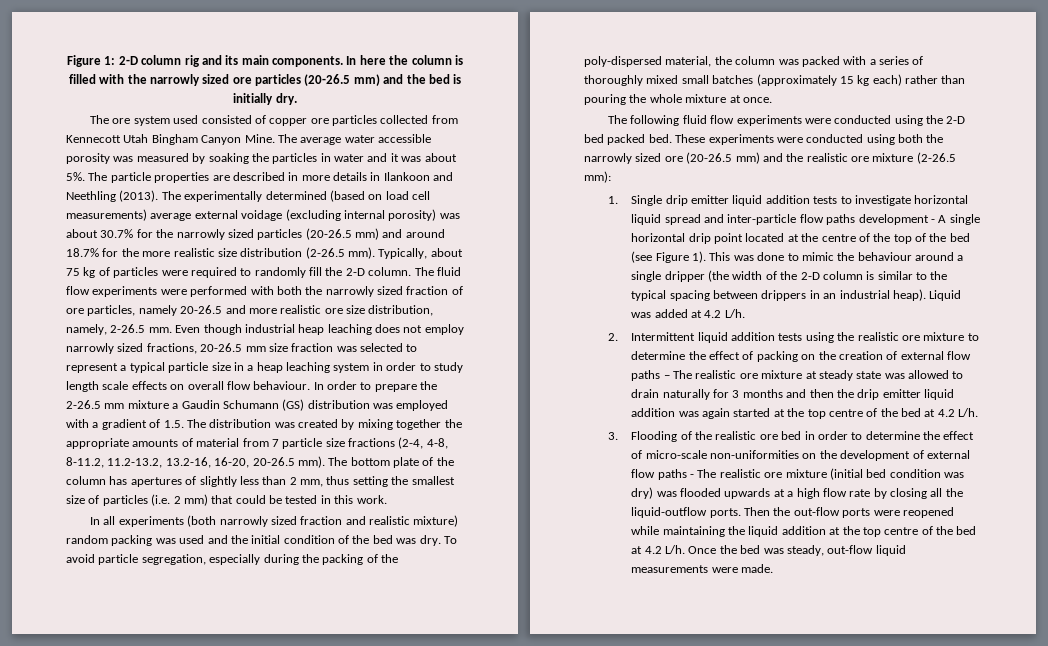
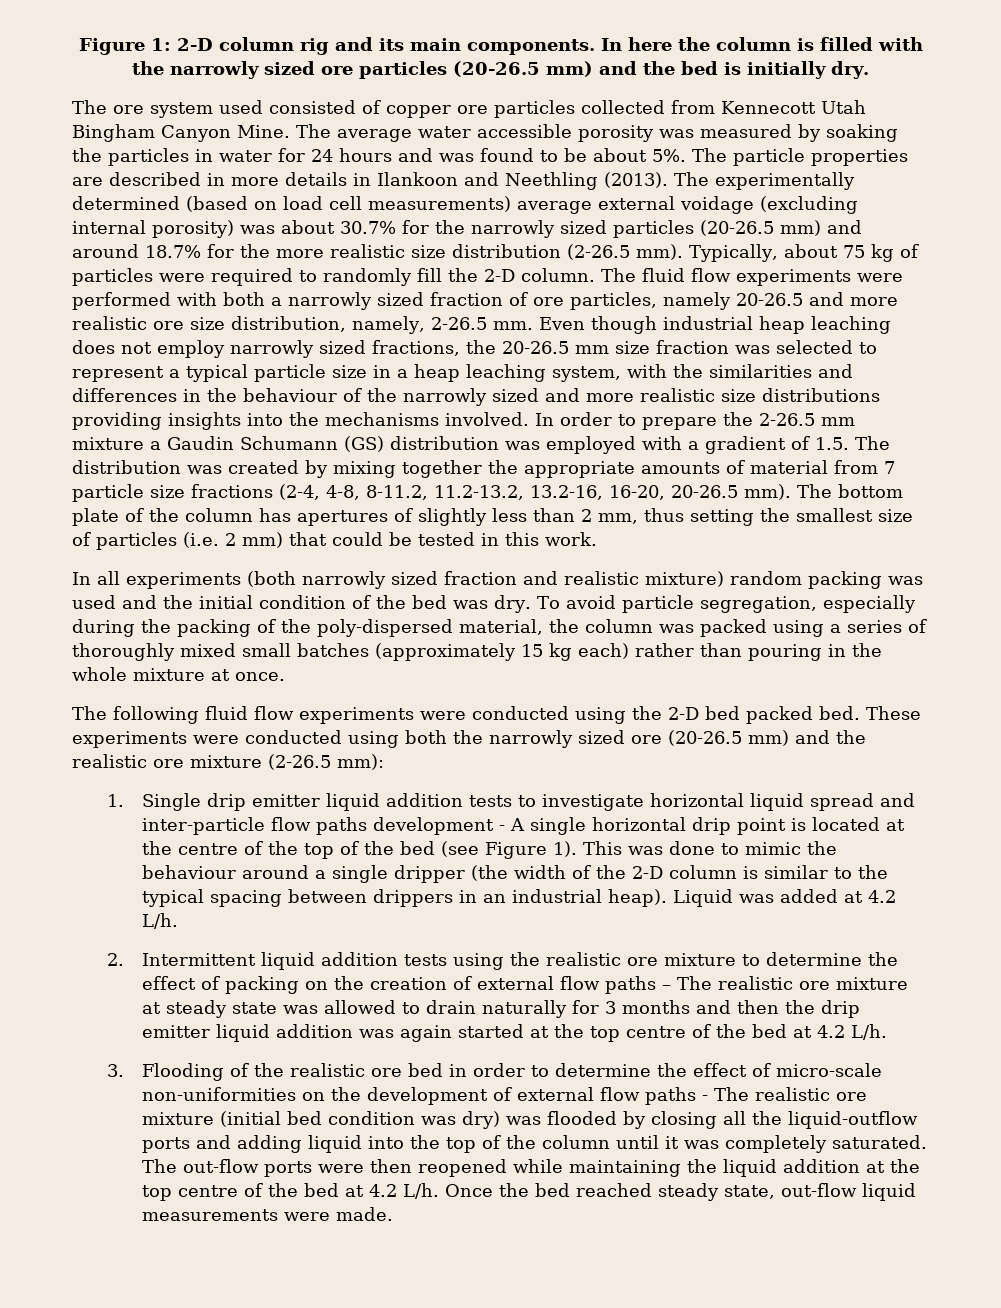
[367,153,422,162] and it was -> [278,148,587,162] for 24 hours and was found to be
[305,286,323,295] the -> [271,297,282,306] a
(197, 348) none -> [466,340,496,354] the
[333,362,463,373] [66,381,311,392] system in order to study length scale effects on overall flow behaviour. -> [552,364,853,382] [72,388,880,406] [72,412,529,430] system, with the similarities and differences in the behaviour of the narrowly sized and more realistic size distributions providing insights into the mechanisms involved.
[843,56,867,65] with -> [773,620,824,637] using
(626, 99) none -> [828,644,846,657] in
(744, 238) none -> [791,818,807,831] is
[724,488,871,499] upwards at a high flow rate -> (618, 1118) none
[709,507,791,518] ports. Then the -> [142,1135,928,1153] [142,1159,178,1173] ports and adding liquid into the top of the column until it was completely saturated. The
(900, 513) none -> [370,1159,413,1173] then
[763,545,824,556] was steady, -> [576,1183,776,1201] reached steady state,

